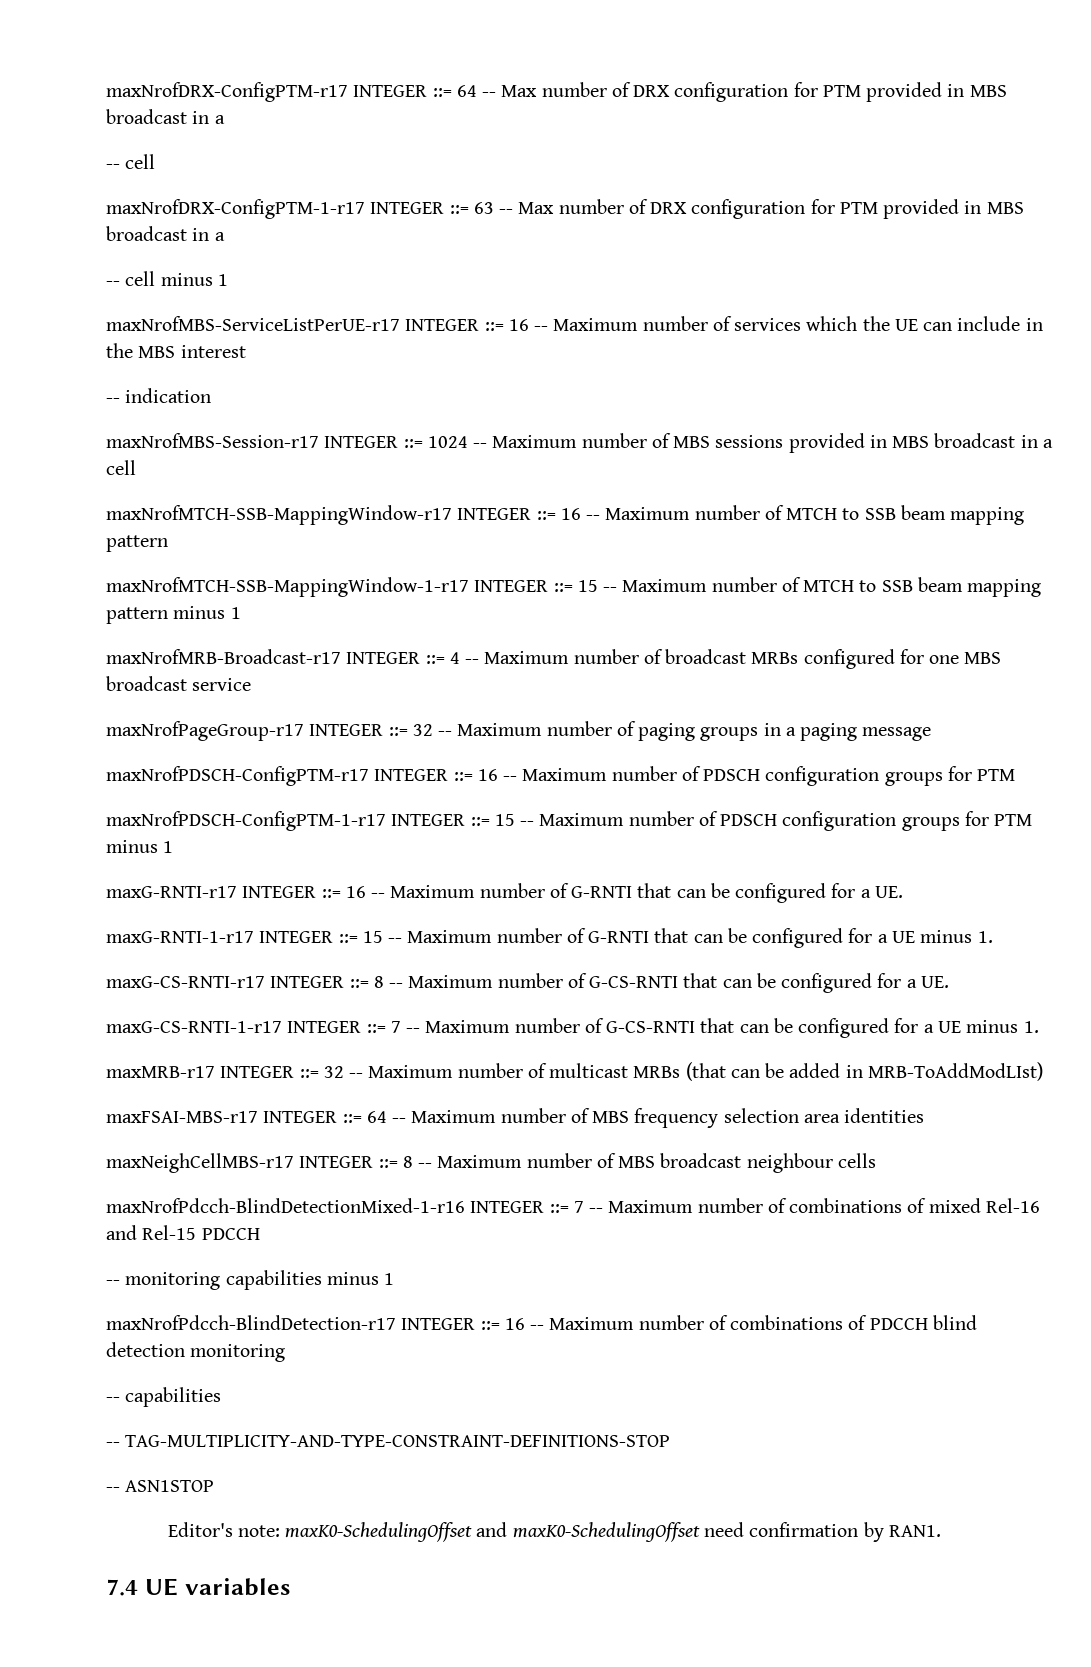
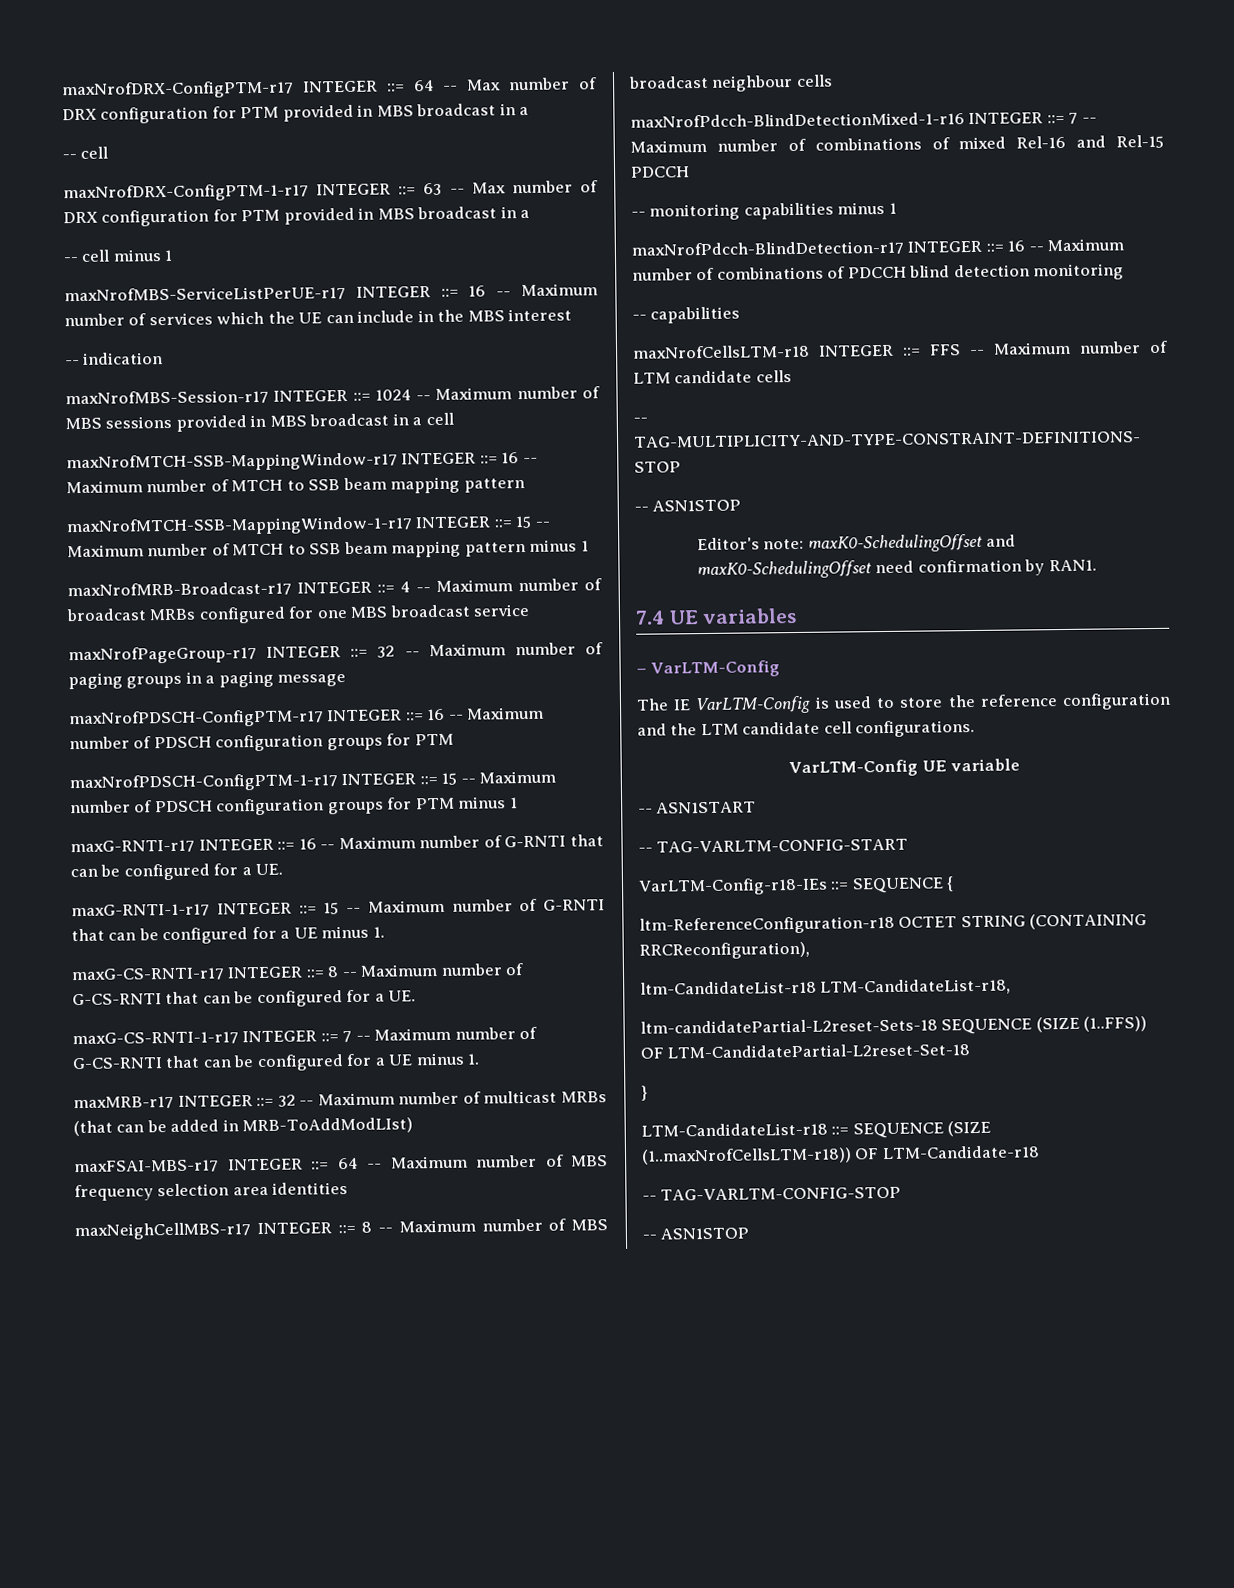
(222, 1397) none -> [633,340,1168,359] [633,370,792,384] // maxNrofCellsLTM-r18 INTEGER ::= FFS -- Maximum number of LTM candidate cells
(290, 1587) none -> [636,660,781,678] [636,692,1171,715] [637,719,976,738] [788,758,1020,778] [638,801,757,814] [638,838,909,853] [638,876,955,896] [639,913,1148,935] [639,941,810,960] [640,978,1012,996] [640,1016,1148,1035] [640,1043,971,1059] [641,1085,648,1101] [641,1120,992,1139] [641,1145,1040,1165] [642,1186,902,1201] [642,1227,750,1240] // – VarLTM-Config // The IE VarLTM-Config is used to store the reference configuration and the LTM candidate cell configurations. // VarLTM-Config UE variable // -- ASN1START // -- TAG-VARLTM-CONFIG-START // VarLTM-Config-r18-IEs ::= SEQUENCE { // ltm-ReferenceConfiguration-r18 OCTET STRING (CONTAINING RRCReconfiguration), // ltm-CandidateList-r18 LTM-CandidateList-r18, // ltm-candidatePartial-L2reset-Sets-18 SEQUENCE (SIZE (1..FFS)) OF LTM-CandidatePartial-L2reset-Set-18 // } // LTM-CandidateList-r18 ::= SEQUENCE (SIZE (1..maxNrofCellsLTM-r18)) OF LTM-Candidate-r18 // -- TAG-VARLTM-CONFIG-STOP // -- ASN1STOP

